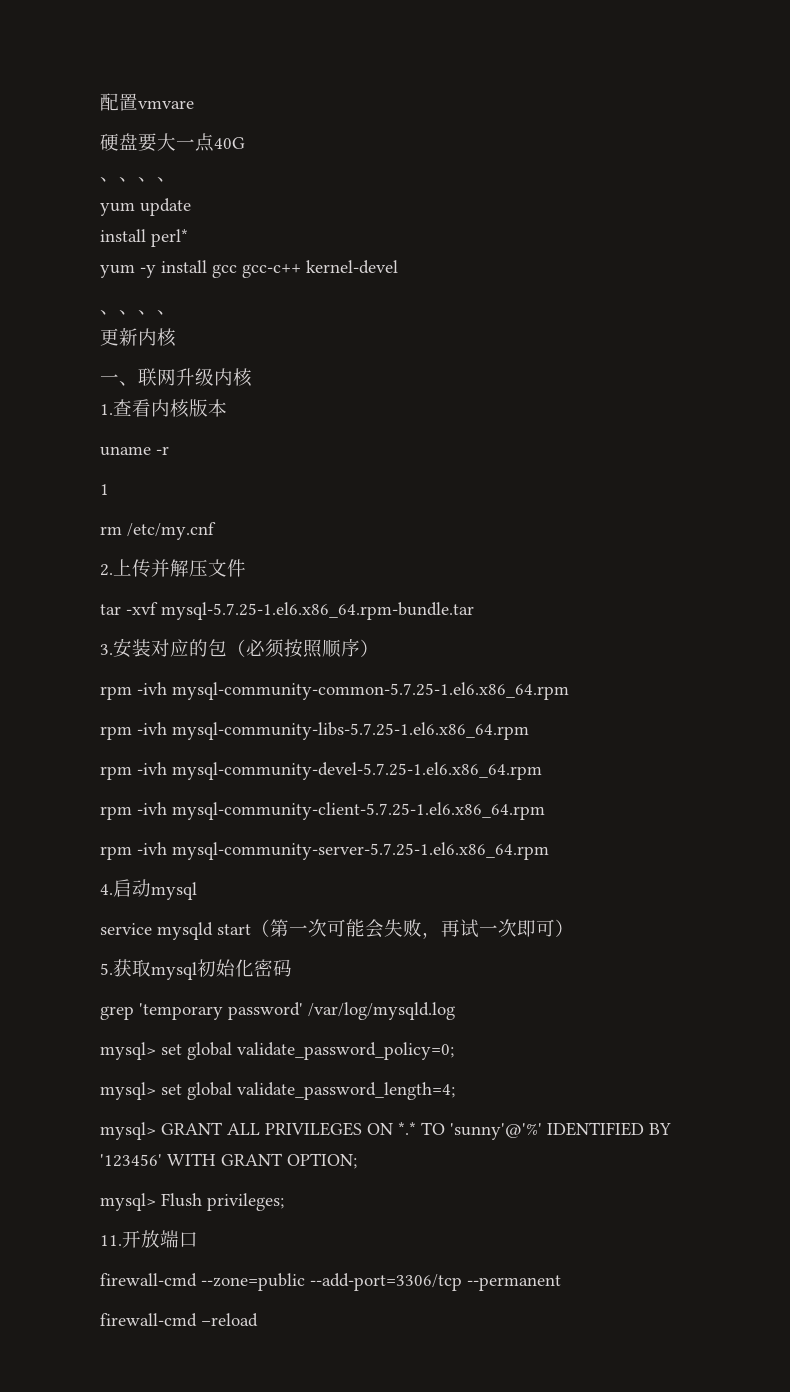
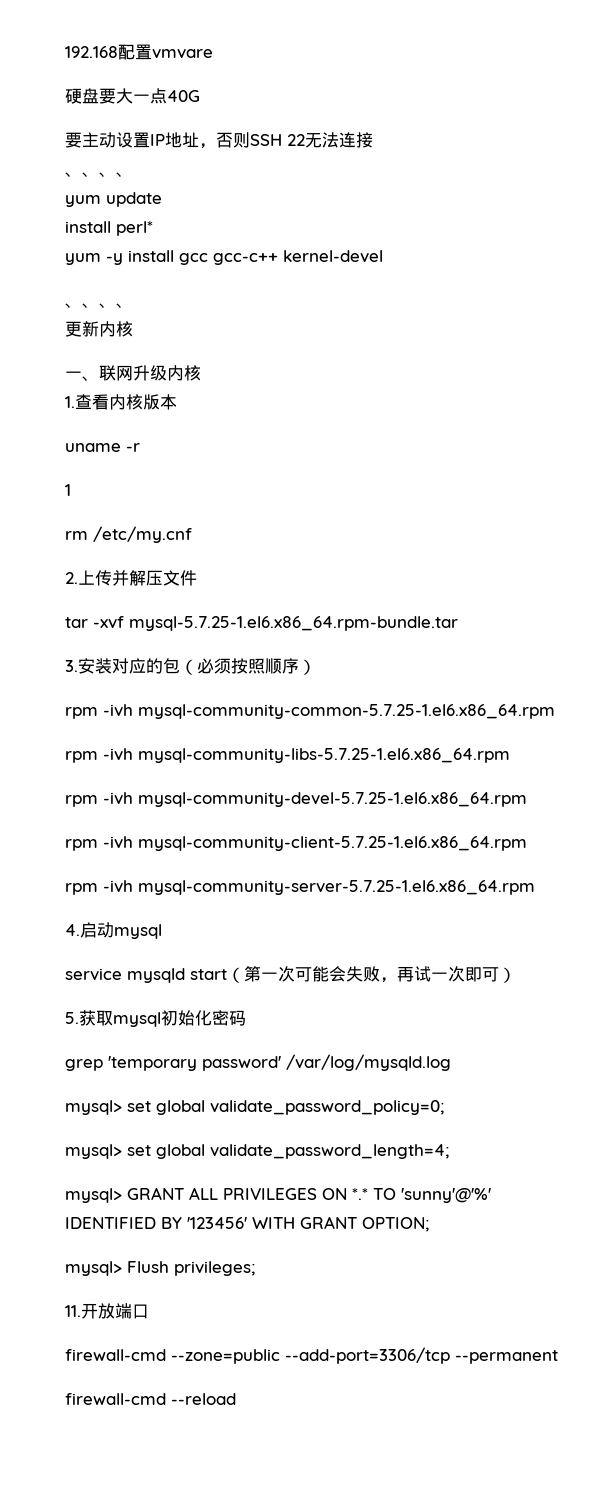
(100, 102) none -> [65,46,118,58] 192.168
(245, 143) none -> [65,132,373,149] // 要主动设置IP地址，否则SSH 22无法连接
[201,1313,258,1327] –reload -> [171,1393,236,1405] --reload

